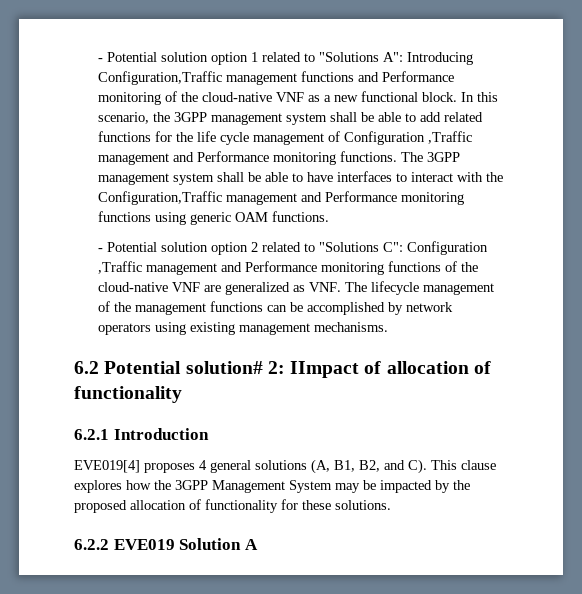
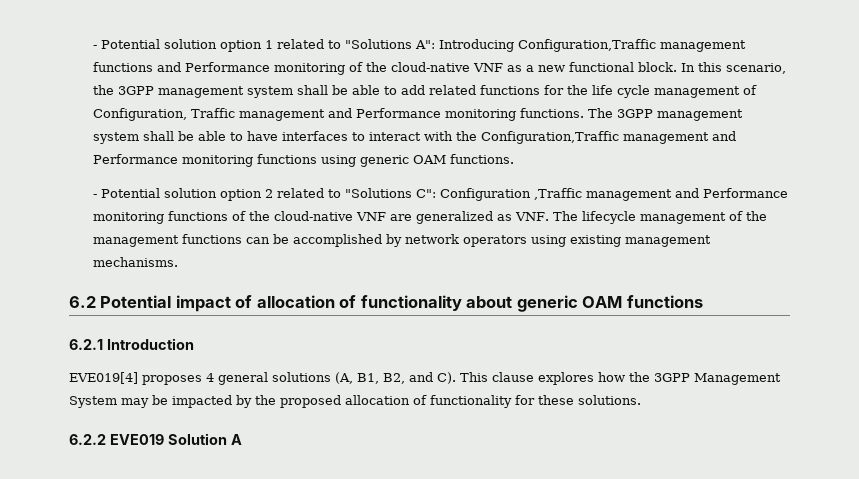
[344,131,473,145] Configuration ,Traffic -> [93,108,236,121] Configuration, Traffic
[185,361,360,378] solution# 2: IImpact -> [175,295,231,312] impact
(182, 394) none -> [466,295,703,312] about generic OAM functions

